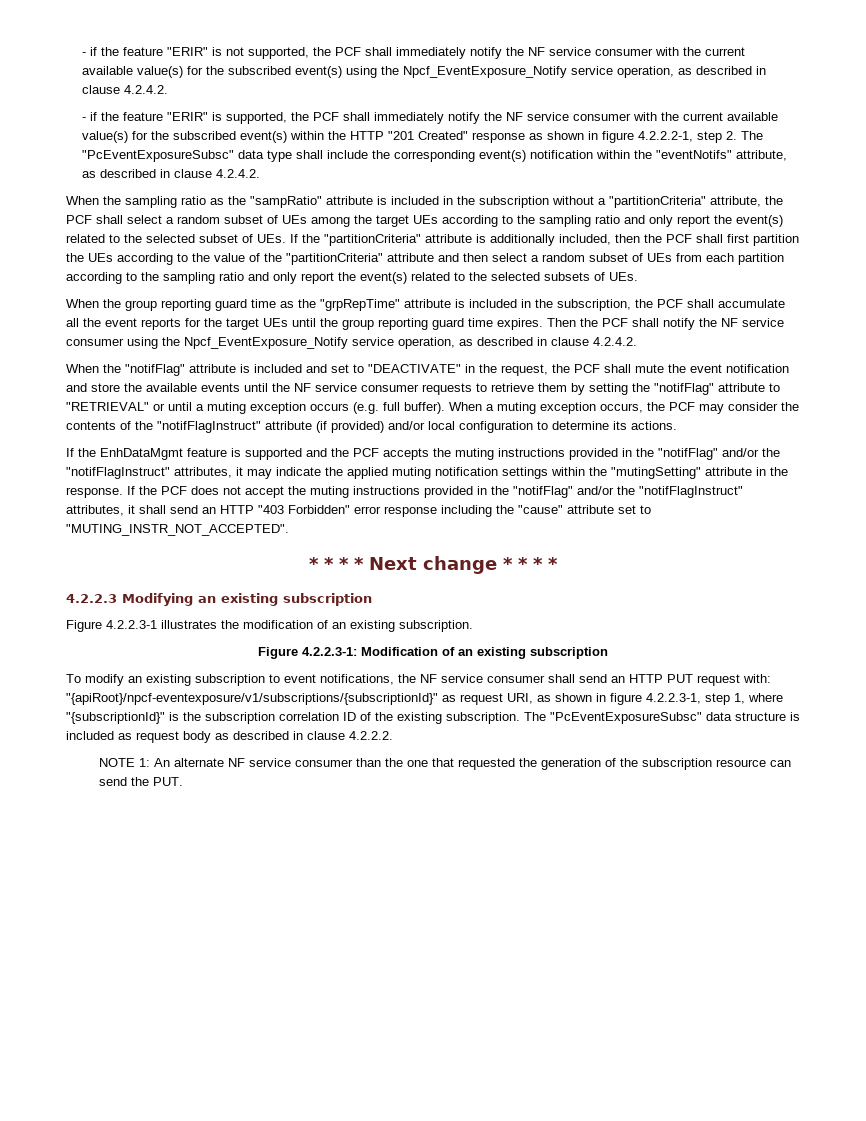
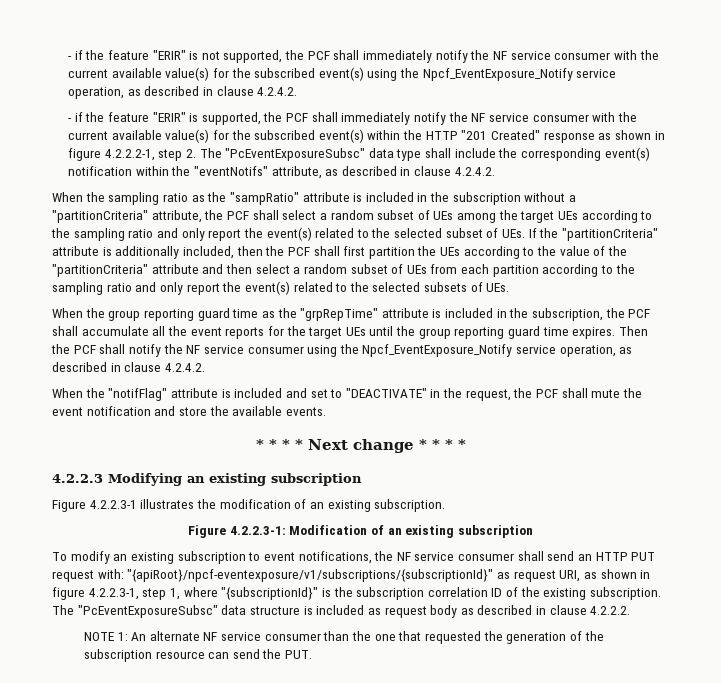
[201,383,780,395] [66,402,799,414] [66,421,677,433] [66,448,780,460] [66,467,788,479] [66,486,743,498] [66,505,651,517] [66,524,289,536] events until the NF service consumer requests to retrieve them by setting the "notifFlag" attribute to "RETRIEVAL" or until a muting exception occurs (e.g. full buffer). When a muting exception occurs, the PCF may consider the contents of the "notifFlagInstruct" attribute (if provided) and/or local configuration to determine its actions. // If the EnhDataMgmt feature is supported and the PCF accepts the muting instructions provided in the "notifFlag" and/or the "notifFlagInstruct" attributes, it may indicate the applied muting notification settings within the "mutingSetting" attribute in the response. If the PCF does not accept the muting instructions provided in the "notifFlag" and/or the "notifFlagInstruct" attributes, it shall send an HTTP "403 Forbidden" error response including the "cause" attribute set to "MUTING_INSTR_NOT_ACCEPTED". -> [285,407,326,416] events.

